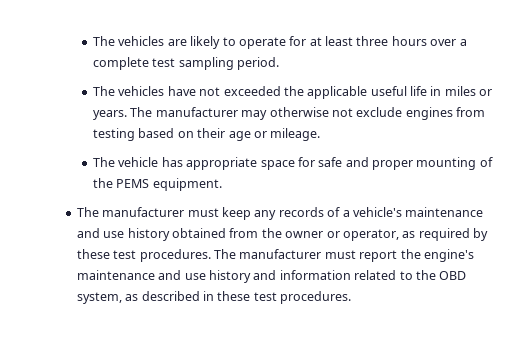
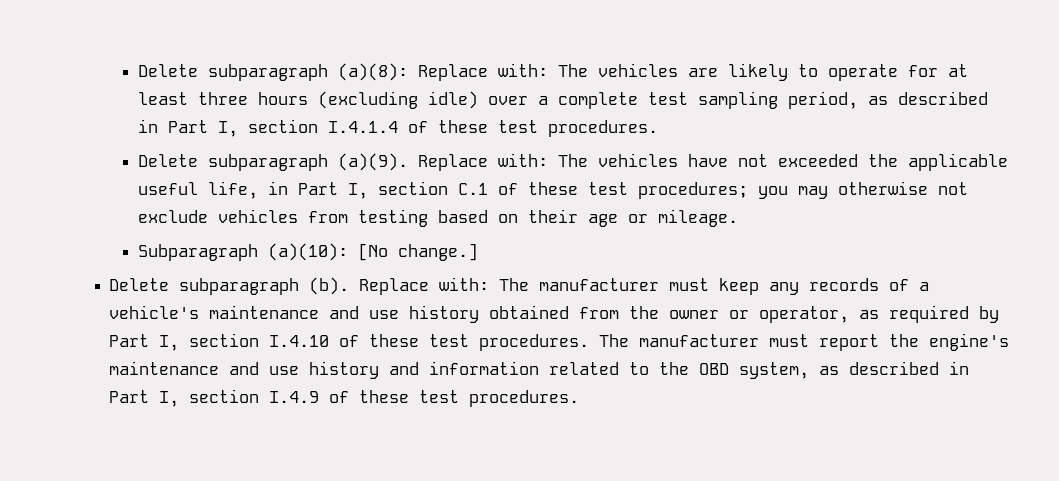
(93, 41) none -> [137,63,548,81] Delete subparagraph (a)(8): Replace with:
(427, 41) none -> [317,91,478,109] (excluding idle)
[237,57,280,70] period. // -> [787,91,988,109] [137,119,658,137] [137,153,548,171] period, as described in Part I, section I.4.1.4 of these test procedures. // Delete subparagraph (a)(9). Replace with:
[410,86,493,96] [93,107,238,120] life in miles or years. The manufacturer -> [207,181,788,199] life, in Part I, section C.1 of these test procedures; you
[405,107,453,120] engines -> [217,209,298,223] vehicles
[93,157,493,170] [93,178,222,191] The vehicle has appropriate space for safe and proper mounting of the PEMS equipment. // -> [137,243,478,261] [109,277,490,295] Subparagraph (a)(10): [No change.] // Delete subparagraph (b). Replace with:
(489, 234) none -> [109,333,360,351] Part I, section I.4.10 of
(215, 296) none -> [109,389,350,407] Part I, section I.4.9 of

